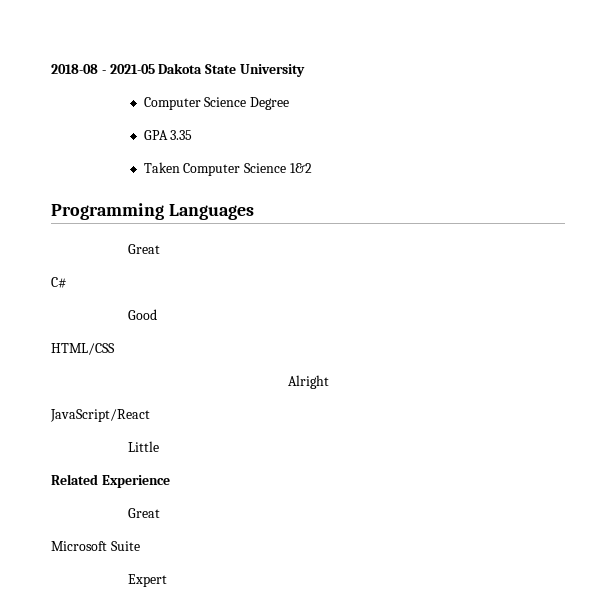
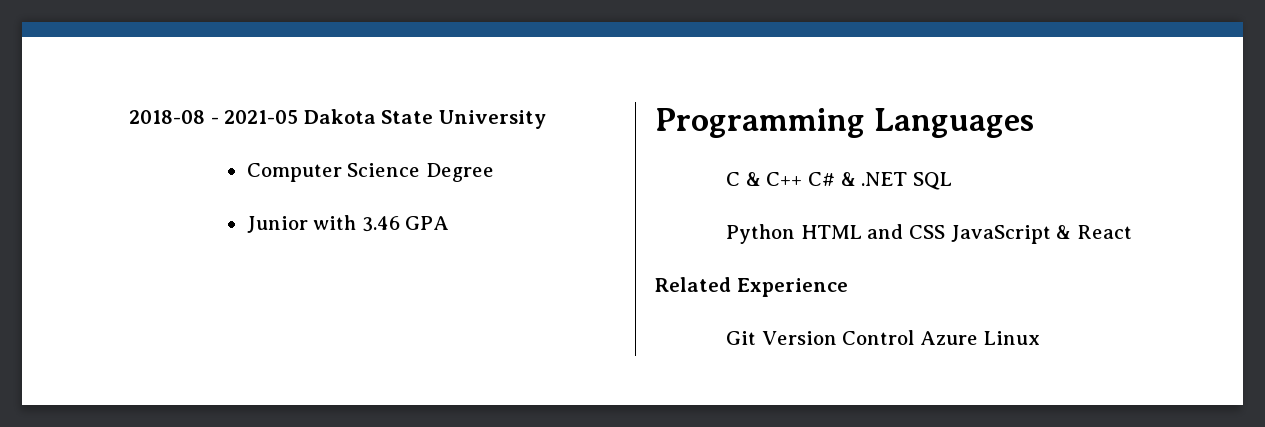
[143,130,193,140] [143,162,312,176] [51,203,254,220] [128,244,161,254] [51,277,67,288] [128,309,158,320] [51,343,115,355] [287,375,329,389] [50,409,150,422] [128,441,160,452] [51,474,170,488] [128,508,161,518] [51,541,140,551] [128,574,168,587] GPA 3.35 // Taken Computer Science 1&2 // Programming Languages // Great // C# // Good // HTML/CSS // Alright // JavaScript/React // Little // Related Experience // Great // Microsoft Suite // Expert -> [246,215,450,233] [655,108,1034,138] [726,172,952,190] [726,224,1132,244] [655,277,848,297] [726,330,1040,345] Junior with 3.46 GPA // Programming Languages // C & C++ C# & .NET SQL // Python HTML and CSS JavaScript & React // Related Experience // Git Version Control Azure Linux

